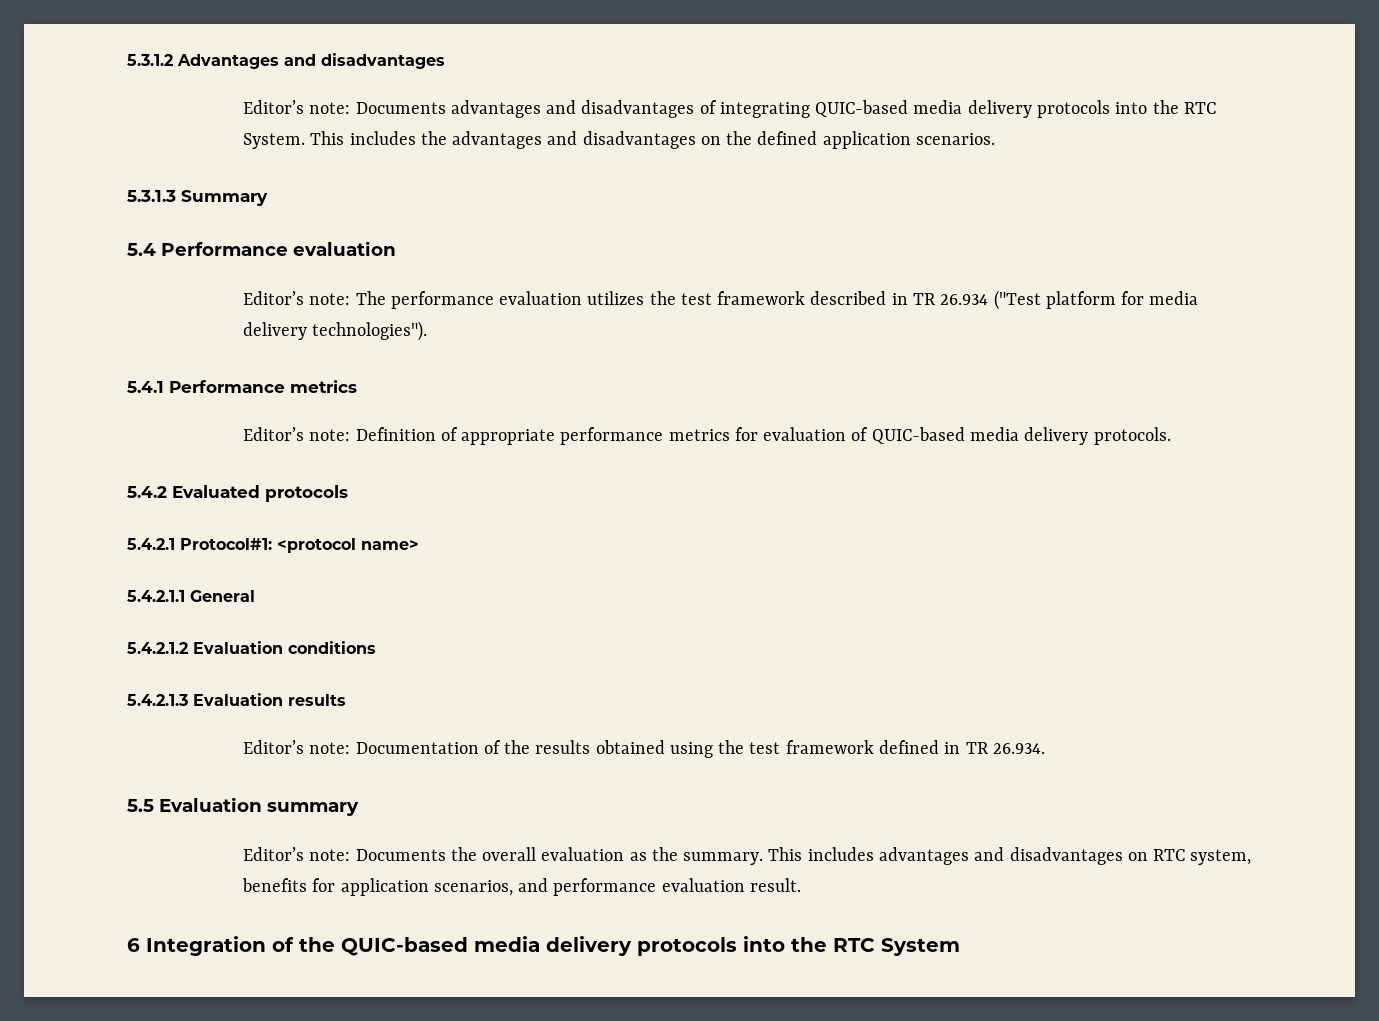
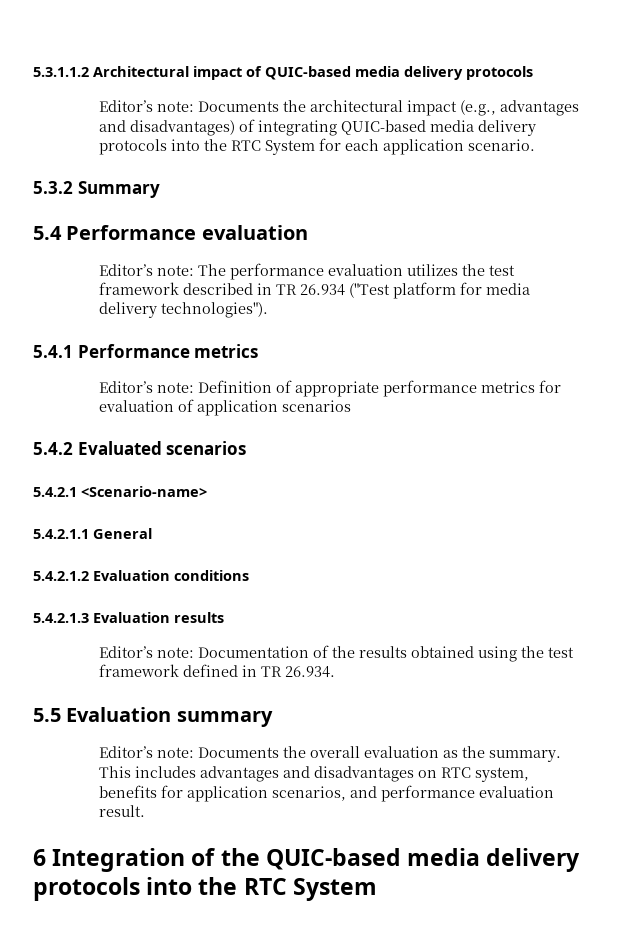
[127,53,445,69] [243,100,695,118] 5.3.1.2 Advantages and disadvantages // Editor’s note: Documents advantages and disadvantages -> [33,66,533,80] [98,100,579,116] [98,120,235,136] 5.3.1.1.2 Architectural impact of QUIC-based media delivery protocols // Editor’s note: Documents the architectural impact (e.g., advantages and disadvantages)
[243,131,996,149] [127,190,176,202] System. This includes the advantages and disadvantages on the defined application scenarios. // 5.3.1.3 -> [264,138,535,155] [33,181,73,194] System for each application scenario. // 5.3.2
[871,427,1171,445] QUIC-based media delivery protocols. -> [196,400,351,416] application scenarios
[265,485,348,502] protocols -> [166,441,247,455] scenarios
[180,538,419,553] Protocol#1: <protocol name> -> [81,486,207,497] <Scenario-name>

